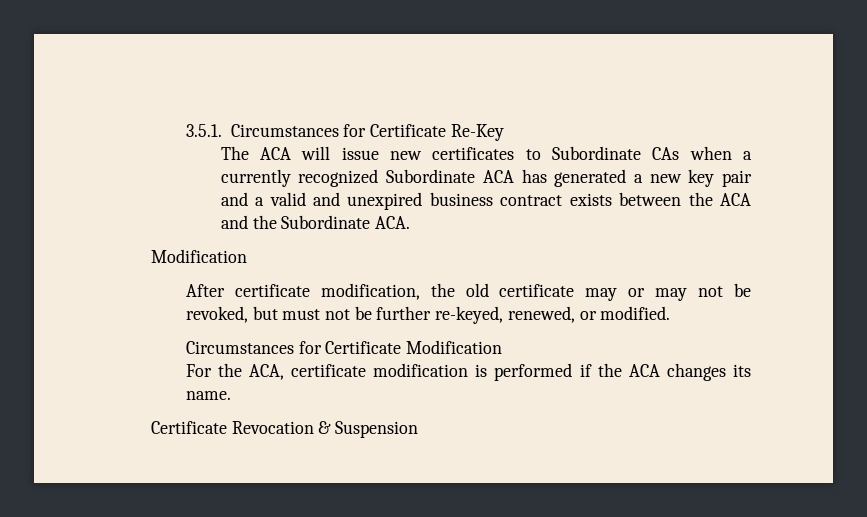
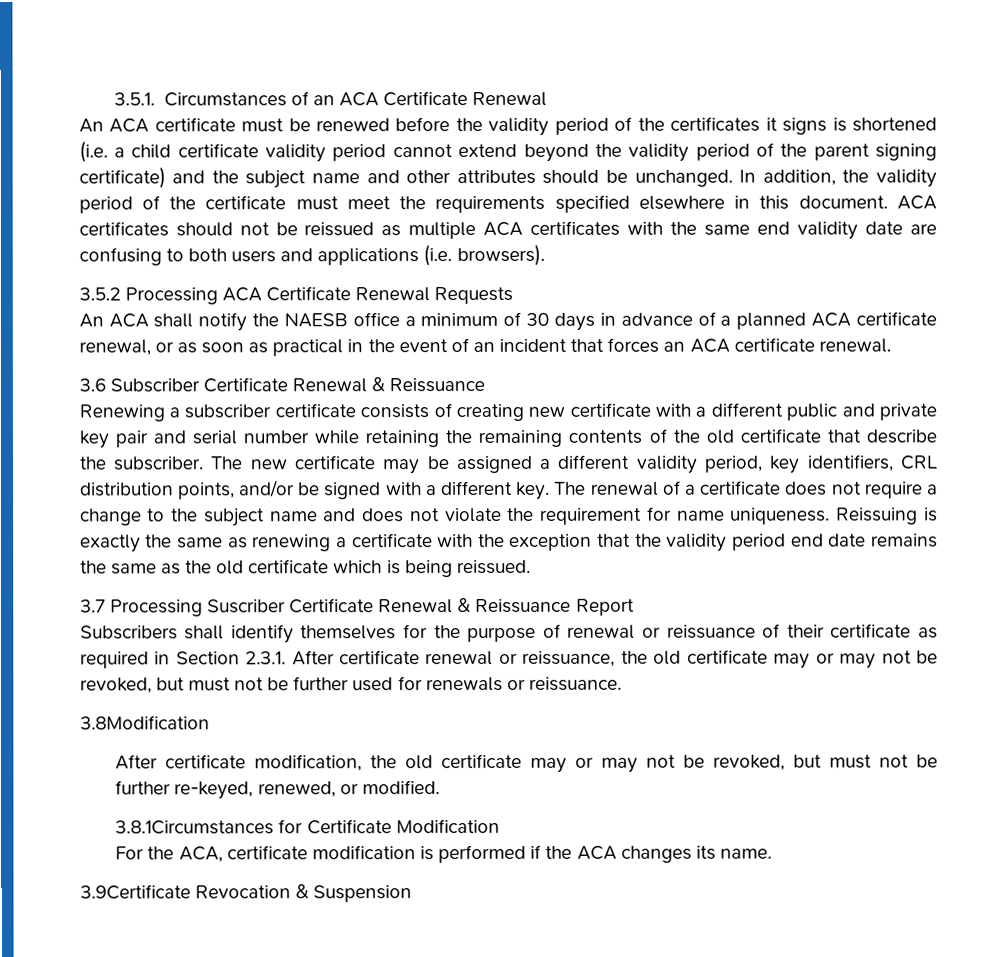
[343,124,504,141] [220,146,753,160] [220,169,752,187] [220,192,751,210] [220,215,410,229] [150,249,247,263] for Certificate Re-Key // The ACA will issue new certificates to Subordinate CAs when a currently recognized Subordinate ACA has generated a new key pair and a valid and unexpired business contract exists between the ACA and the Subordinate ACA. // Modification -> [290,91,548,107] [78,116,937,137] [78,141,938,163] [78,167,937,189] [78,194,937,214] [78,220,938,240] [78,244,545,267] [78,286,514,305] [78,311,938,332] [78,337,891,357] [78,377,486,393] [78,402,938,422] [78,428,938,449] [78,454,937,475] [79,480,939,500] [79,506,938,527] [79,533,938,553] [79,559,531,578] [79,598,635,617] [79,623,938,644] [79,649,938,669] [79,676,622,694] [79,715,210,730] of an ACA Certificate Renewal // An ACA certificate must be renewed before the validity period of the certificates it signs is shortened (i.e. a child certificate validity period cannot extend beyond the validity period of the parent signing certificate) and the subject name and other attributes should be unchanged. In addition, the validity period of the certificate must meet the requirements specified elsewhere in this document. ACA certificates should not be reissued as multiple ACA certificates with the same end validity date are confusing to both users and applications (i.e. browsers). // 3.5.2 Processing ACA Certificate Renewal Requests // An ACA shall notify the NAESB office a minimum of 30 days in advance of a planned ACA certificate renewal, or as soon as practical in the event of an incident that forces an ACA certificate renewal. // 3.6 Subscriber Certificate Renewal & Reissuance // Renewing a subscriber certificate consists of creating new certificate with a different public and private key pair and serial number while retaining the remaining contents of the old certificate that describe the subscriber. The new certificate may be assigned a different validity period, key identifiers, CRL distribution points, and/or be signed with a different key. The renewal of a certificate does not require a change to the subject name and does not violate the requirement for name uniqueness. Reissuing is exactly the same as renewing a certificate with the exception that the validity period end date remains the same as the old certificate which is being reissued. // 3.7 Processing Suscriber Certificate Renewal & Reissuance Report // Subscribers shall identify themselves for the purpose of renewal or reissuance of their certificate as required in Section 2.3.1. After certificate renewal or reissuance, the old certificate may or may not be revoked, but must not be further used for renewals or reissuance. // 3.8Modification
[185,341,294,354] Circumstances -> [115,820,275,835] 3.8.1Circumstances
[150,421,227,434] Certificate -> [79,884,191,900] 3.9Certificate

